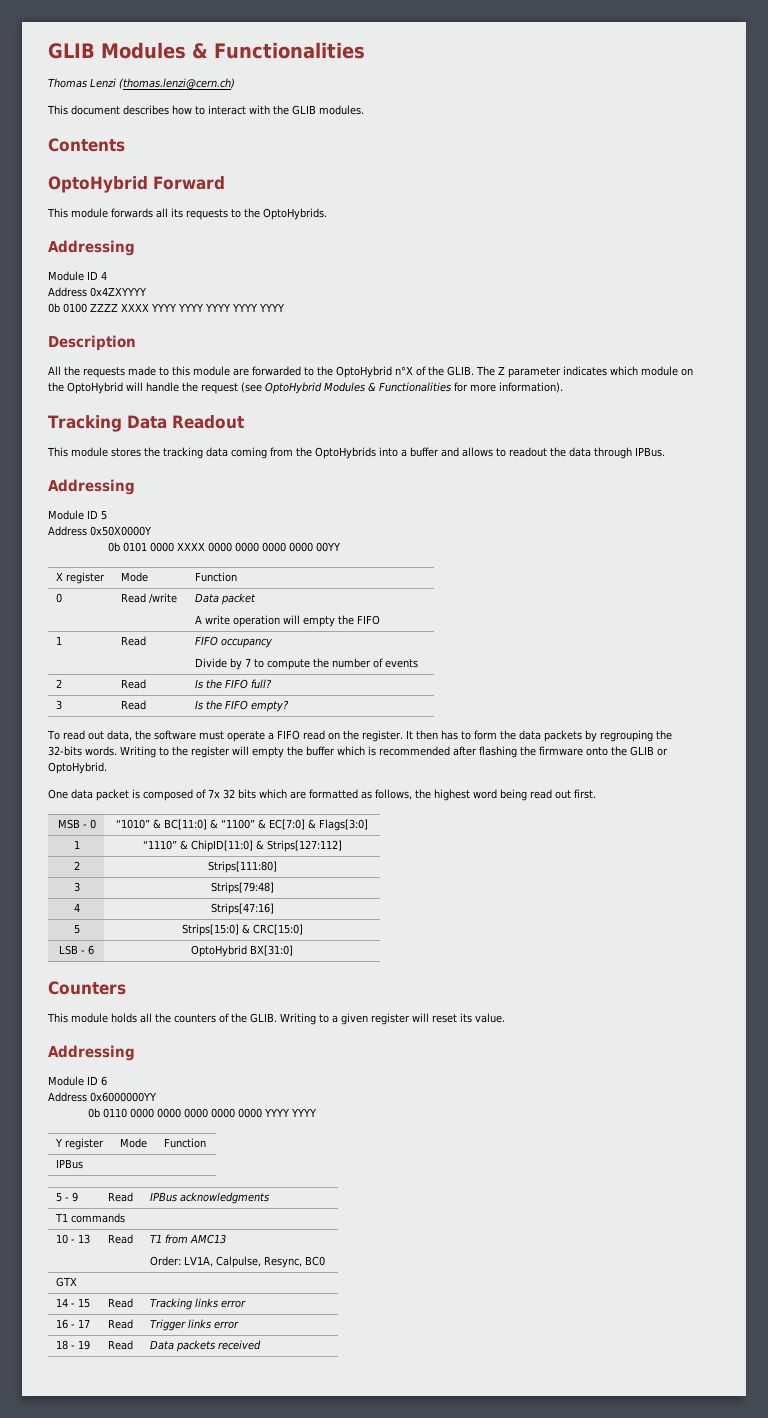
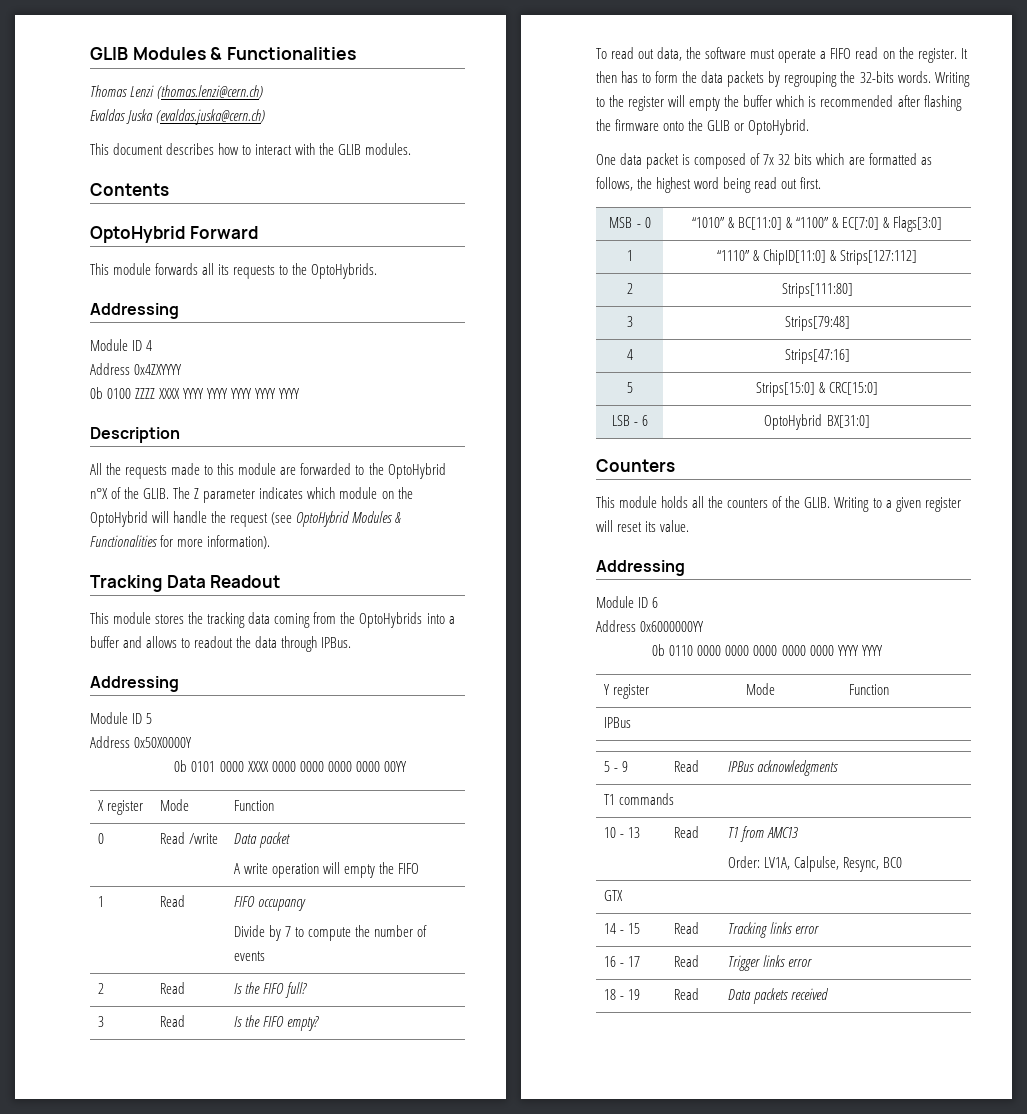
(235, 83) none -> [90,109,266,125] // Evaldas Juska (evaldas.juska@cern.ch)

